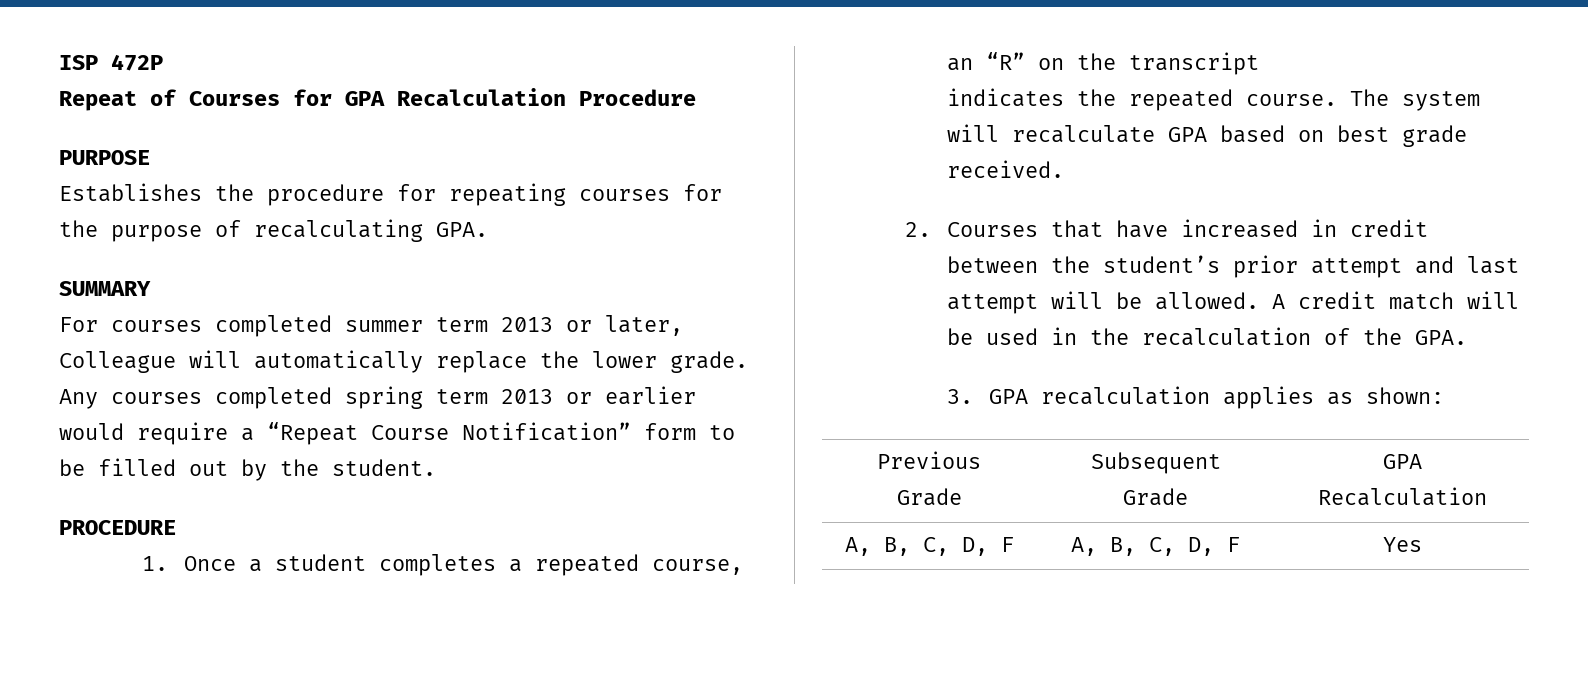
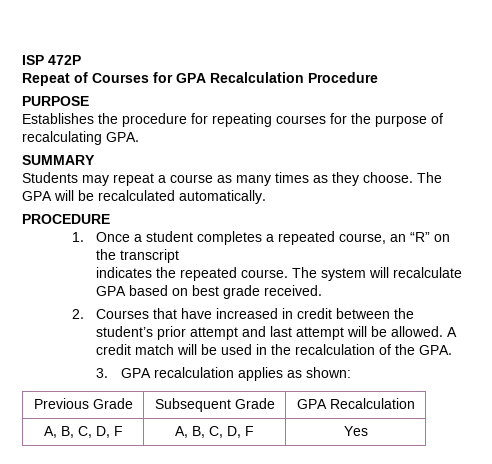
[59,315,683,337] [59,350,748,373] [59,386,696,409] [59,422,735,445] [59,458,436,481] For courses completed summer term 2013 or later, Colleague will automatically replace the lower grade. Any courses completed spring term 2013 or earlier would require a “Repeat Course Notification” form to be filled out by the student. -> [22,172,442,186] [22,190,266,204] Students may repeat a course as many times as they choose. The GPA will be recalculated automatically.

